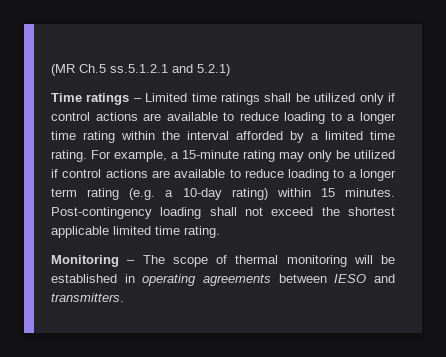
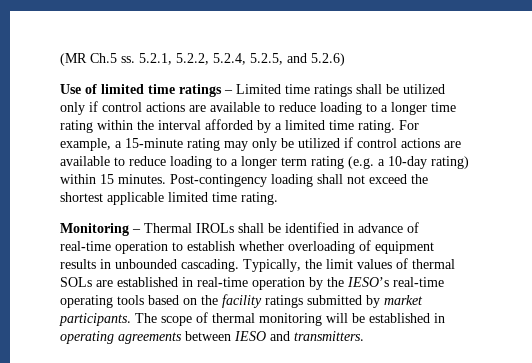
[110,64,230,76] [51,93,82,102] ss.5.1.2.1 and 5.2.1) // Time -> [121,53,345,66] [60,84,175,94] ss. 5.2.1, 5.2.2, 5.2.4, 5.2.5, and 5.2.6) // Use of limited time
(136, 262) none -> [144,222,419,233] [60,240,434,254] [60,258,455,272] [60,277,444,290] [60,294,423,308] [59,313,131,326] Thermal IROLs shall be identified in advance of real-time operation to establish whether overloading of equipment results in unbounded cascading. Typically, the limit values of thermal SOLs are established in real-time operation by the IESO’s real-time operating tools based on the facility ratings submitted by market participants.

